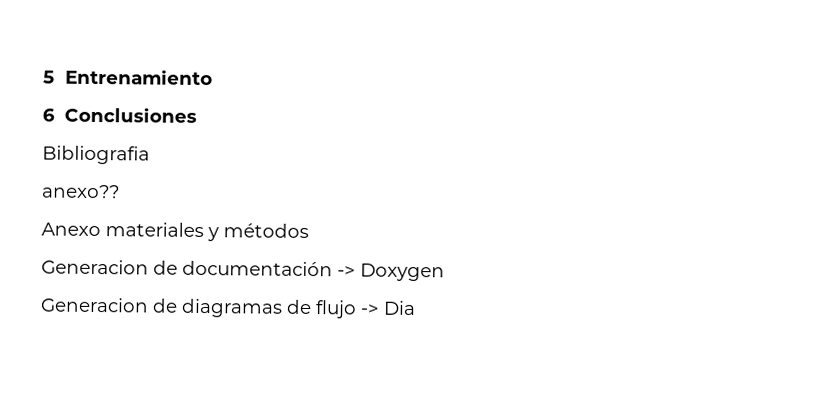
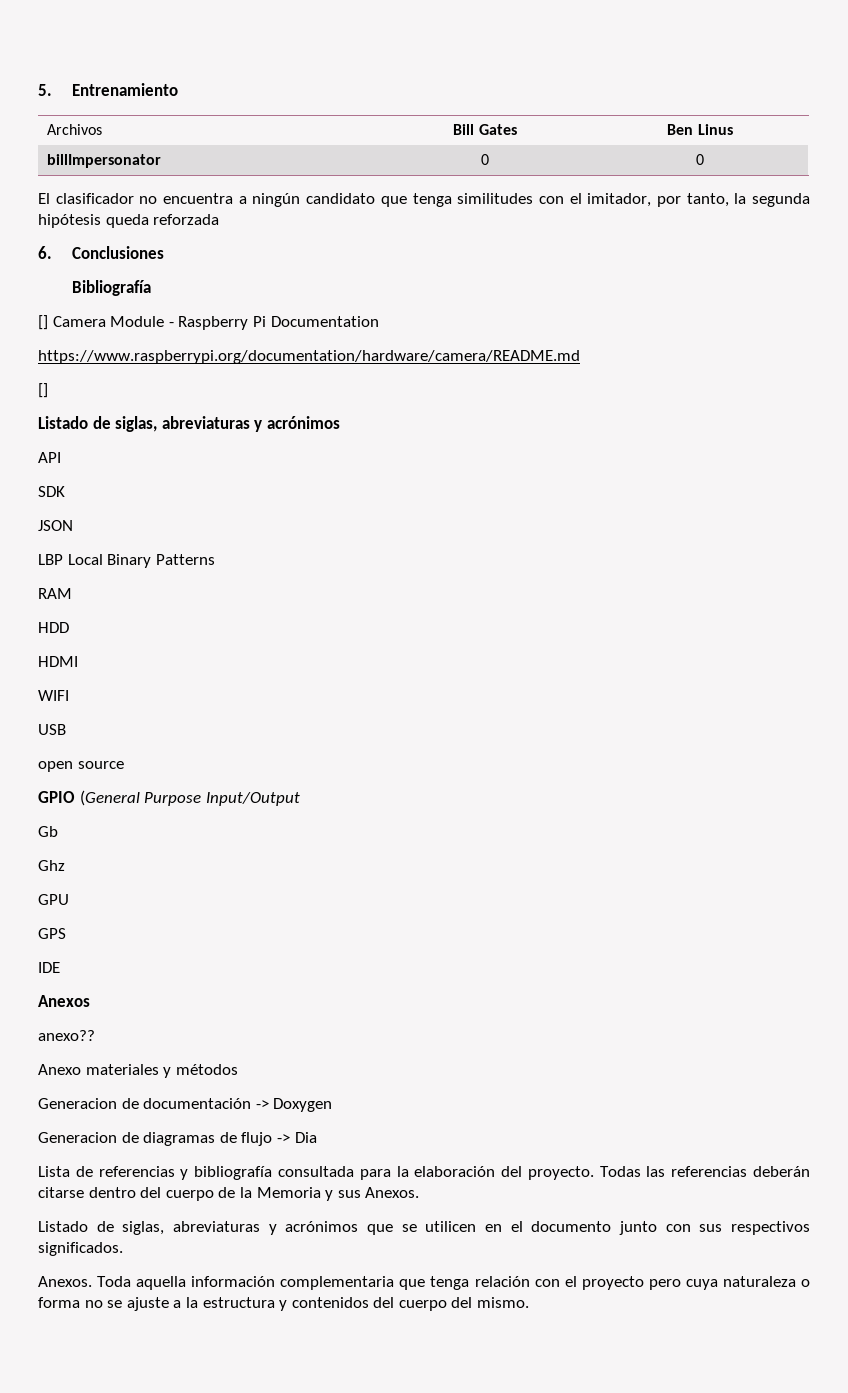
[43,70,55,84] 5 -> [38,84,52,96] 5.
[42,106,198,123] [42,145,150,165] // 6 Conclusiones // Bibliografia -> [46,124,102,135] [453,124,517,135] [667,124,733,135] [46,154,161,168] [481,154,489,165] [696,154,704,165] [38,193,810,207] [38,214,220,228] [38,246,164,259] [71,280,151,296] [38,315,379,330] [38,350,580,364] [38,383,48,398] [38,416,340,432] [38,452,61,463] [38,486,65,497] [38,520,73,531] [38,554,215,568] [38,588,72,599] [38,622,69,633] [38,656,78,667] [38,690,69,701] [38,724,66,735] [38,761,124,772] [38,790,300,806] [38,826,58,837] [38,860,65,871] [38,894,69,905] [38,928,66,939] [38,962,60,973] [38,995,90,1007] // Archivos | Bill Gates | Ben Linus // billImpersonator | 0 | 0 // El clasificador no encuentra a ningún candidato que tenga similitudes con el imitador, por tanto, la segunda hipótesis queda reforzada // 6. Conclusiones // Bibliografía // [] Camera Module - Raspberry Pi Documentation // https://www.raspberrypi.org/documentation/hardware/camera/README.md // [] // Listado de siglas, abreviaturas y acrónimos // API // SDK // JSON // LBP Local Binary Patterns // RAM // HDD // HDMI // WIFI // USB // open source // GPIO (General Purpose Input/Output // Gb // Ghz // GPU // GPS // IDE // Anexos
(416, 308) none -> [38,1166,811,1180] [38,1187,420,1201] [38,1221,810,1235] [38,1242,123,1256] [38,1276,810,1290] [38,1297,530,1311] // Lista de referencias y bibliografía consultada para la elaboración del proyecto. Todas las referencias deberán citarse dentro del cuerpo de la Memoria y sus Anexos. // Listado de siglas, abreviaturas y acrónimos que se utilicen en el documento junto con sus respectivos significados. // Anexos. Toda aquella información complementaria que tenga relación con el proyecto pero cuya naturaleza o forma no se ajuste a la estructura y contenidos del cuerpo del mismo.

